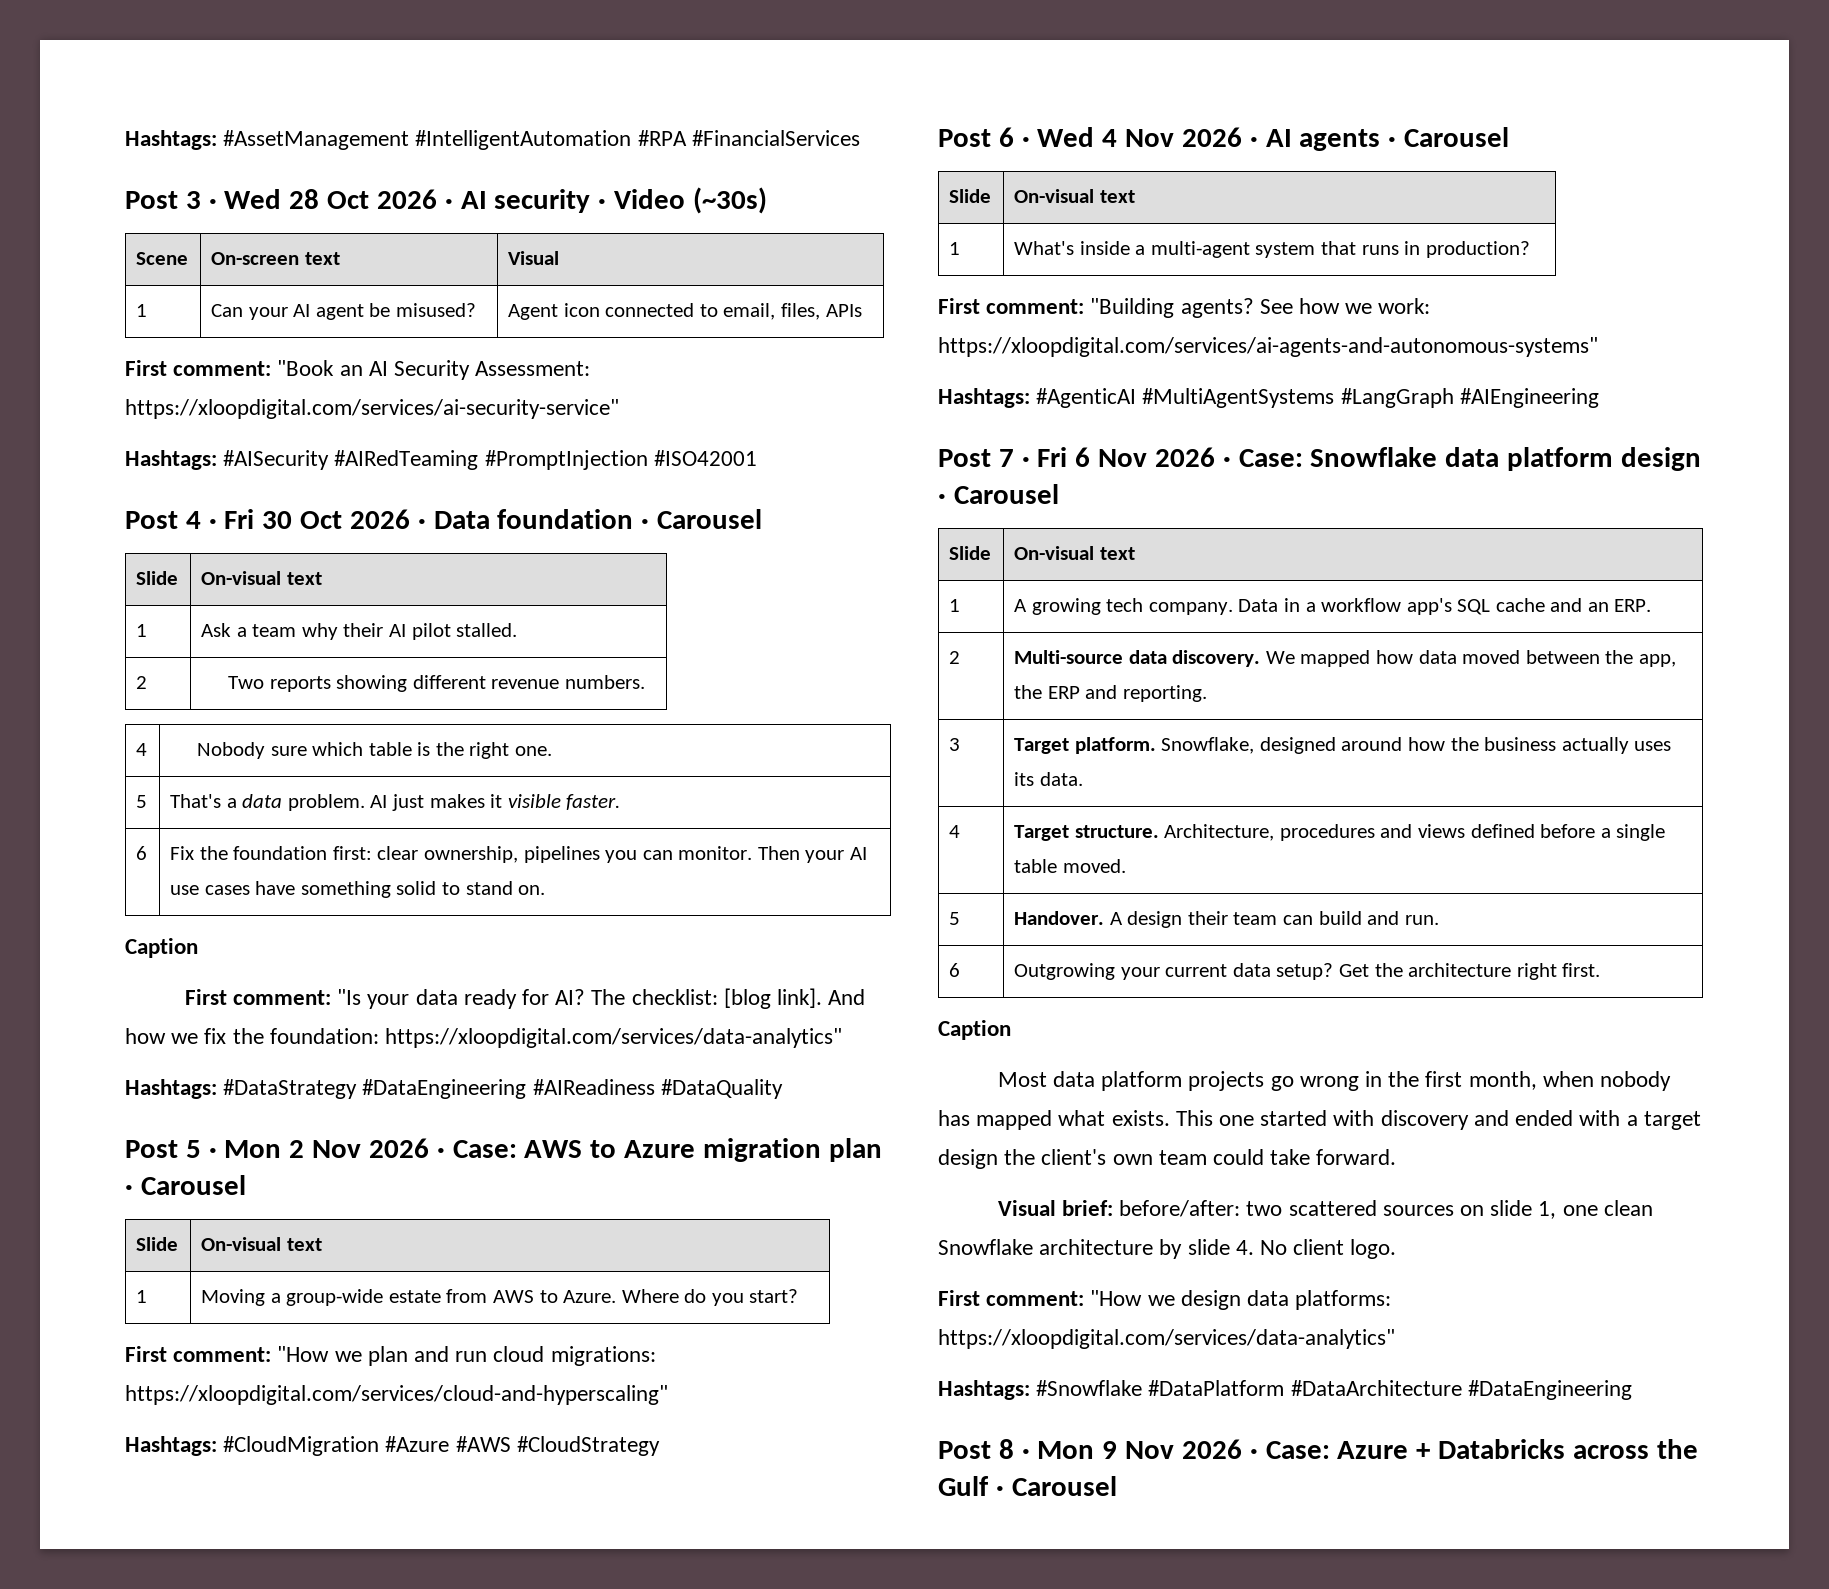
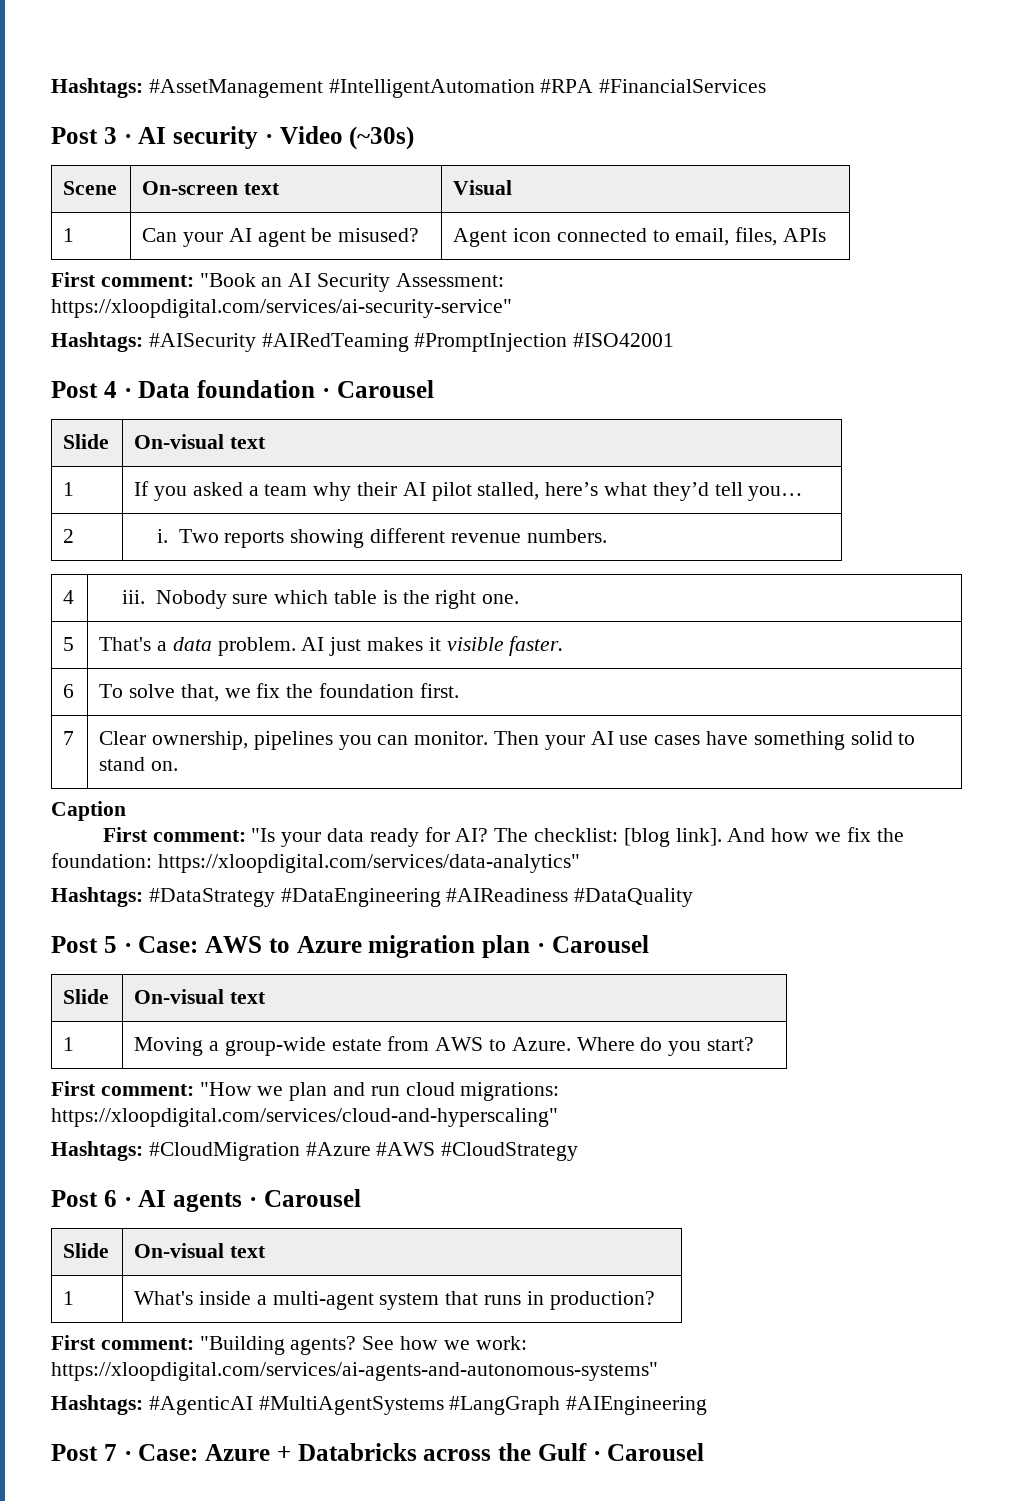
[224,189,453,209] Wed 28 Oct 2026 · -> (132, 139) none
[224,509,426,529] Fri 30 Oct 2026 · -> (132, 393) none
[201,623,232,637] Ask -> [134,481,243,501] If you asked
[456,623,518,637] [136,676,148,689] stalled. // 2 | -> [477,482,804,501] [63,529,75,543] [156,529,168,543] stalled, here’s what they’d tell you… // 2 | i.
(148, 749) none -> [121,590,145,604] iii.
[170,846,419,860] Fix the foundation first: clear -> [99,683,459,702] [63,731,75,745] [99,731,147,745] To solve that, we fix the foundation first. // 7 | Clear
[224,1138,445,1158] Mon 2 Nov 2026 · -> (132, 948) none
[1037,127,1258,147] Wed 4 Nov 2026 · -> (132, 1202) none
[1037,447,1701,471] [938,484,1059,504] [949,546,992,560] [1014,546,1135,560] [949,599,961,612] [1014,598,1652,615] [949,651,961,664] [1014,650,1676,667] [1014,685,1207,702] [949,738,961,751] [1014,737,1672,754] [1014,772,1083,786] [949,825,961,838] [1014,824,1666,841] [1014,859,1126,873] [949,912,961,925] [1014,911,1439,928] [949,963,961,977] [1014,963,1601,980] [938,1020,1011,1040] [997,1071,1672,1091] [938,1110,1701,1130] [938,1149,1397,1169] [997,1200,1653,1219] [938,1239,1397,1259] [938,1290,1392,1310] [938,1329,1395,1349] [938,1380,1632,1400] [938,1439,1258,1459] Fri 6 Nov 2026 · Case: Snowflake data platform design · Carousel // Slide | On-visual text // 1 | A growing tech company. Data in a workflow app's SQL cache and an ERP. // 2 | Multi-source data discovery. We mapped how data moved between the app, the ERP and reporting. // 3 | Target platform. Snowflake, designed around how the business actually uses its data. // 4 | Target structure. Architecture, procedures and views defined before a single table moved. // 5 | Handover. A design their team can build and run. // 6 | Outgrowing your current data setup? Get the architecture right first. // Caption // Most data platform projects go wrong in the first month, when nobody has mapped what exists. This one started with discovery and ended with a target design the client's own team could take forward. // Visual brief: before/after: two scattered sources on slide 1, one clean Snowflake architecture by slide 4. No client logo. // First comment: "How we design data platforms: https://xloopdigital.com/services/data-analytics" // Hashtags: #Snowflake #DataPlatform #DataArchitecture #DataEngineering // Post 8 · Mon 9 Nov 2026 · -> (132, 1456) none

